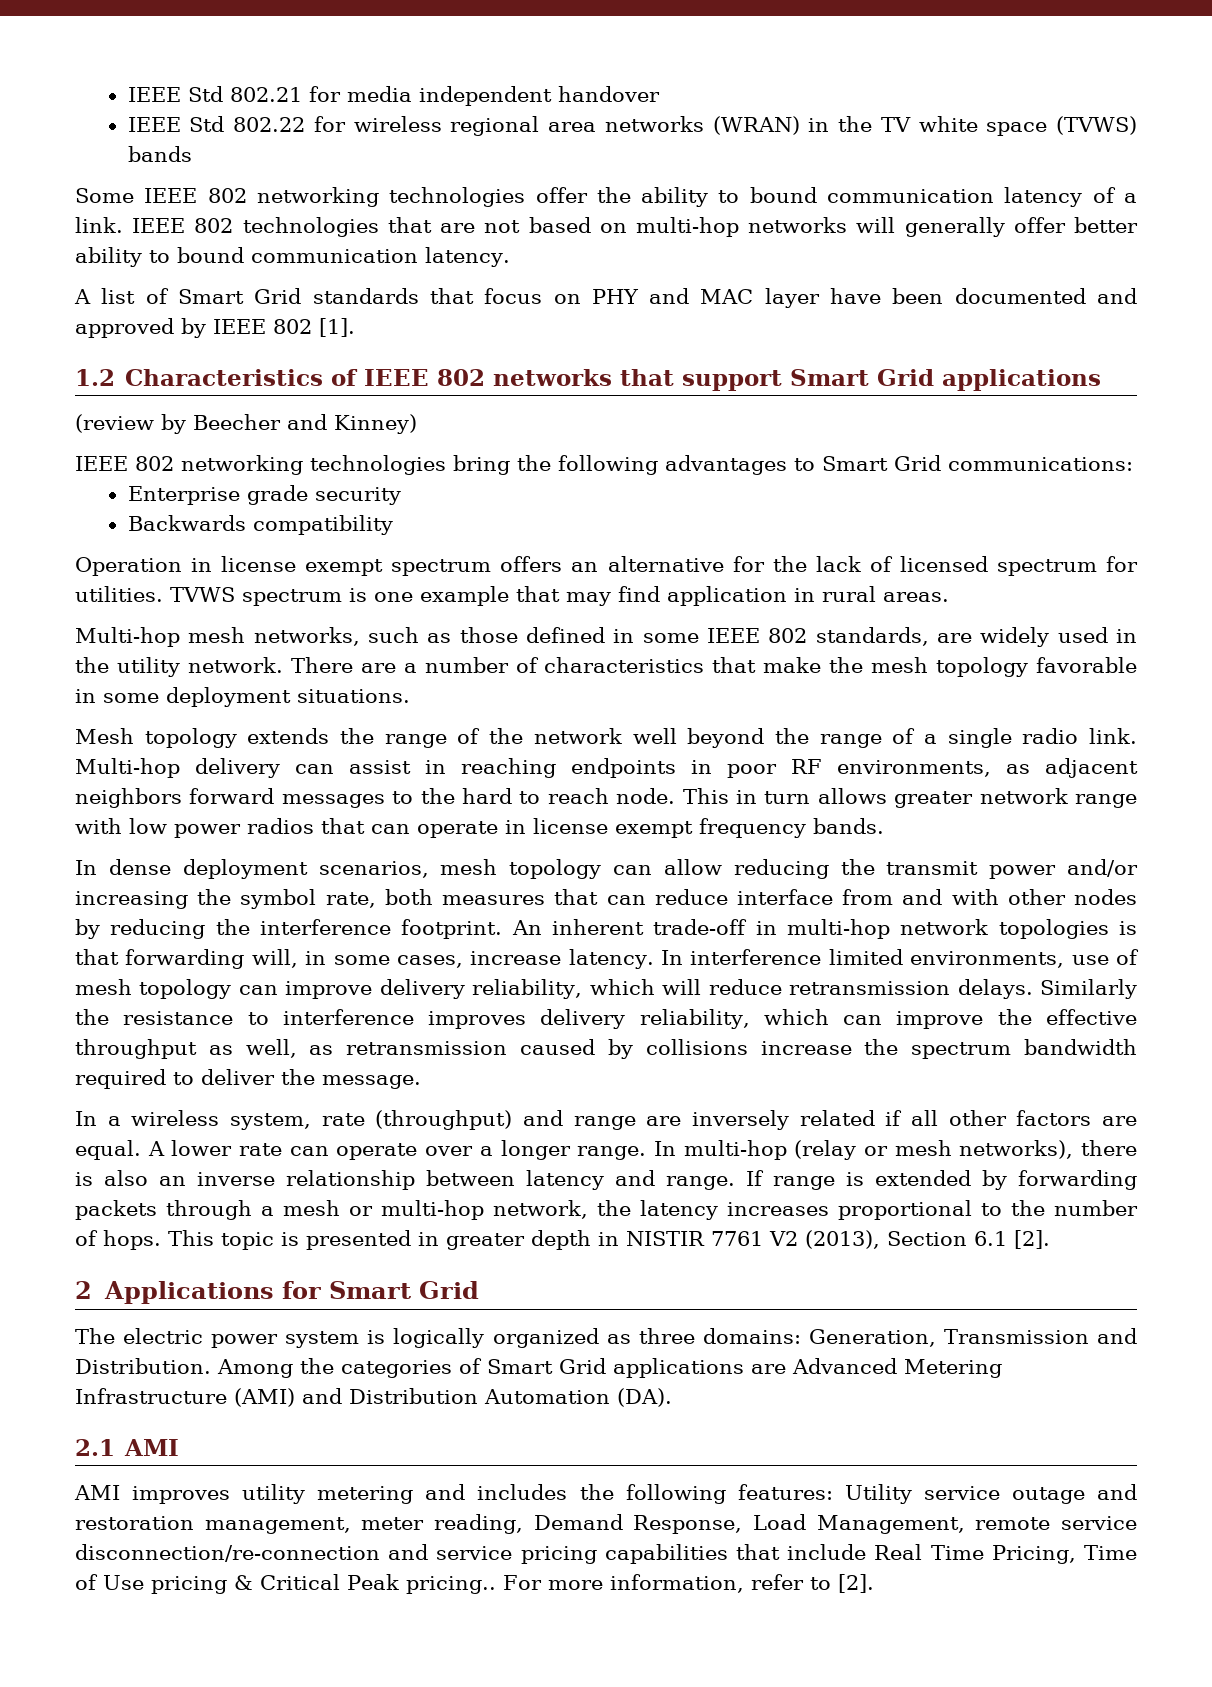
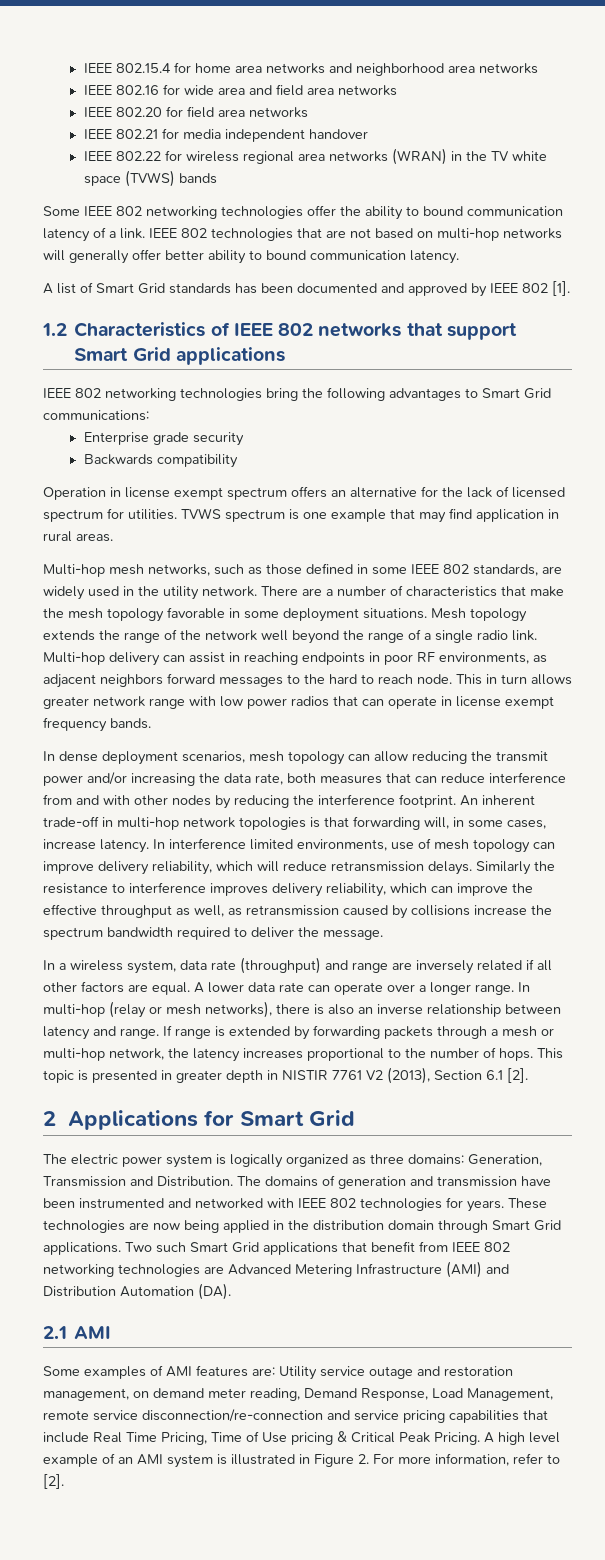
[127,86,223,102] IEEE Std -> [83,62,538,76] [83,84,397,96] [83,106,308,118] [83,129,112,139] IEEE 802.15.4 for home area networks and neighborhood area networks // IEEE 802.16 for wide area and field area networks // IEEE 802.20 for field area networks // IEEE
[189,116,225,132] Std -> (112, 156) none
[429,288,882,308] that focus on PHY and MAC layer have -> [235,283,257,294] has
[75,414,417,434] // (review by Beecher and Kinney) -> (285, 356) none
(410, 696) // -> (427, 613) none
[240,889,317,909] symbol -> [224,773,251,783] data
[736,889,833,905] interface -> [489,772,566,783] interference
(311, 1121) none -> [180,960,207,970] data
(233, 1148) none -> [248,982,275,992] data
[217,1358,744,1378] Among the categories of Smart Grid applications -> [237,1175,551,1189] [43,1197,547,1212] [43,1220,561,1233] [43,1241,510,1255] [43,1264,200,1277] The domains of generation and transmission have been instrumented and networked with IEEE 802 technologies for years. These technologies are now being applied in the distribution domain through Smart Grid applications. Two such Smart Grid applications that benefit from IEEE 802 networking technologies
[74,1484,833,1504] AMI improves utility metering and includes the following features: -> [43,1365,275,1379] Some examples of AMI features are:
(351, 1525) none -> [133,1388,204,1398] on demand
[405,1576,496,1594] pricing.. -> [434,1432,560,1445] [43,1453,369,1468] Pricing. A high level example of an AMI system is illustrated in Figure 2.

